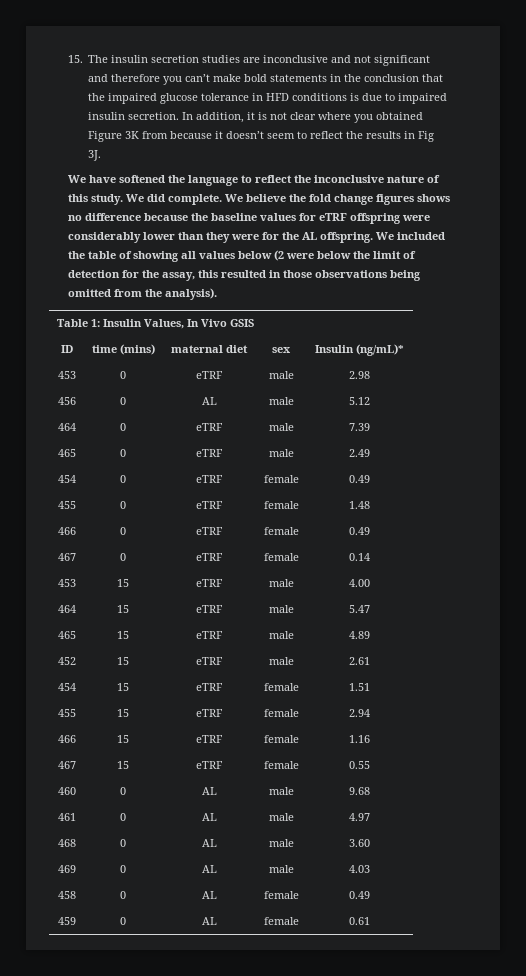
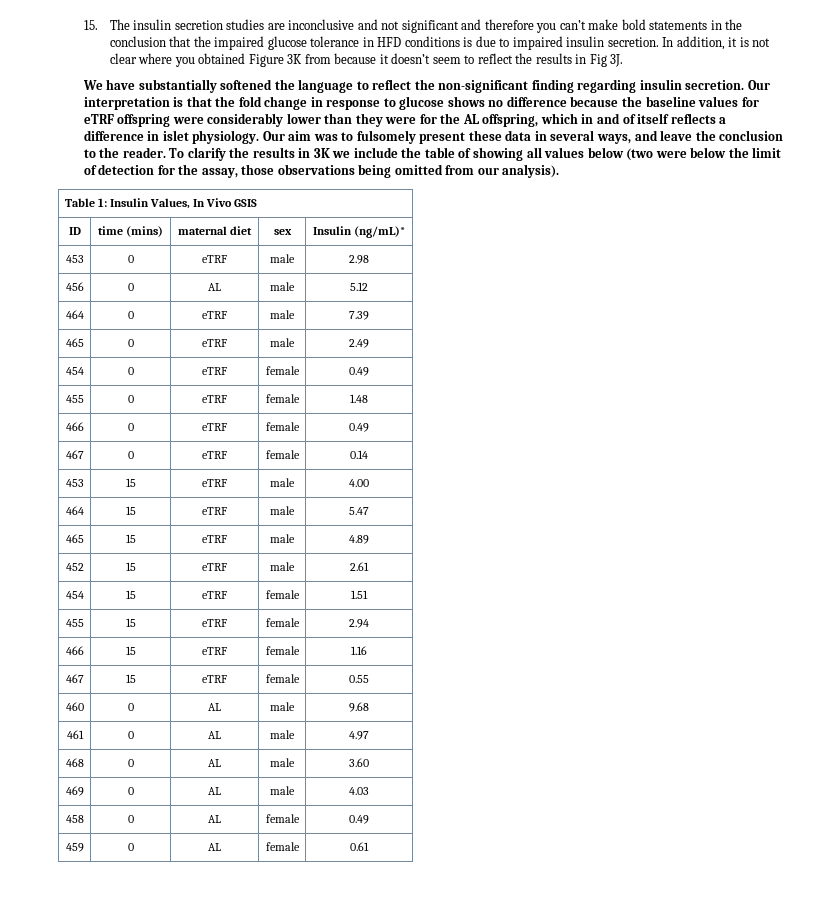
(116, 179) none -> [138,79,217,93] substantially
[313,175,440,183] [67,194,414,205] inconclusive nature of this study. We did complete. We believe the fold change figures -> [438,79,770,93] [83,96,445,110] non-significant finding regarding insulin secretion. Our interpretation is that the fold change in response to glucose
[319,232,445,243] offspring. We included -> [482,113,727,127] [83,130,784,144] [83,147,398,161] offspring, which in and of itself reflects a difference in islet physiology. Our aim was to fulsomely present these data in several ways, and leave the conclusion to the reader. To clarify the results in 3K we include
[273,250,284,261] (2 -> [626,148,654,161] (two
[197,270,281,278] this resulted in -> (238, 173) none
[144,289,162,297] the -> [477,167,499,175] our

